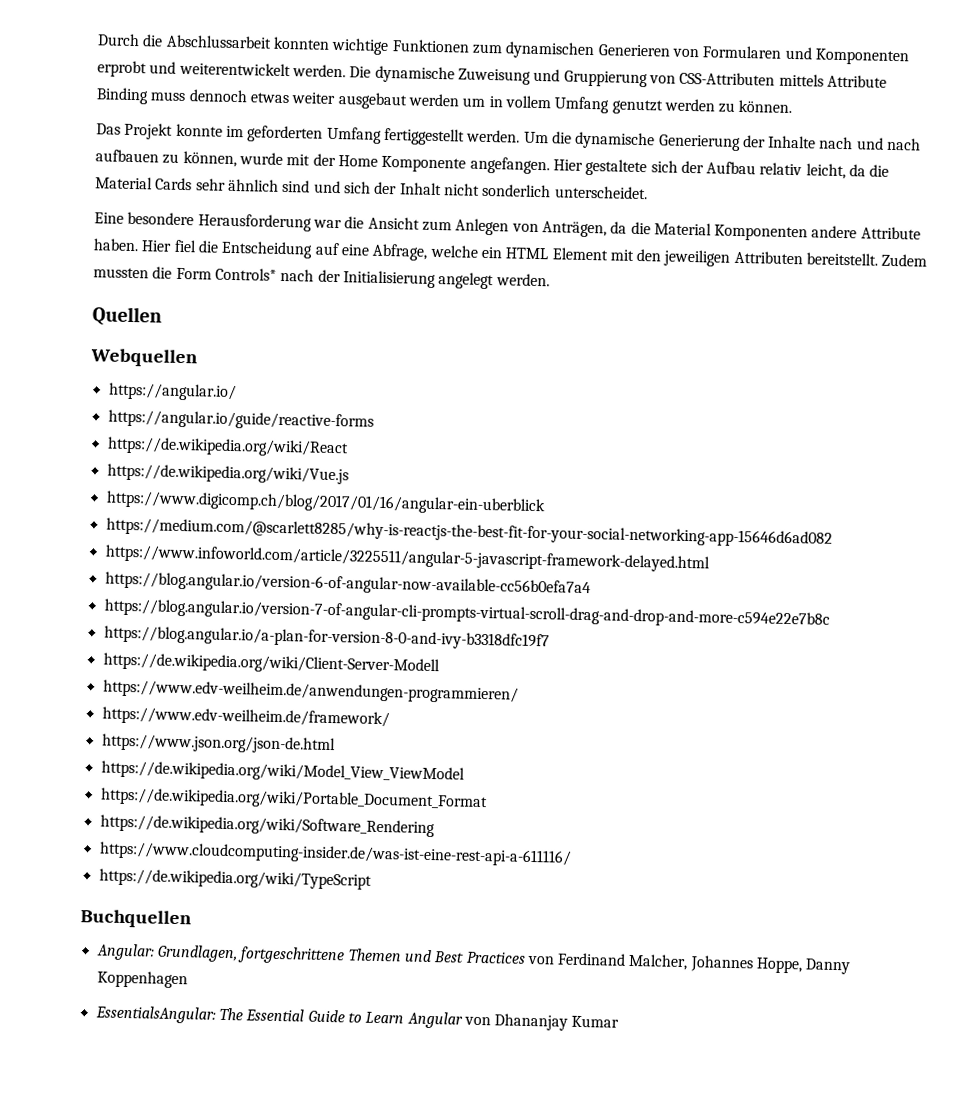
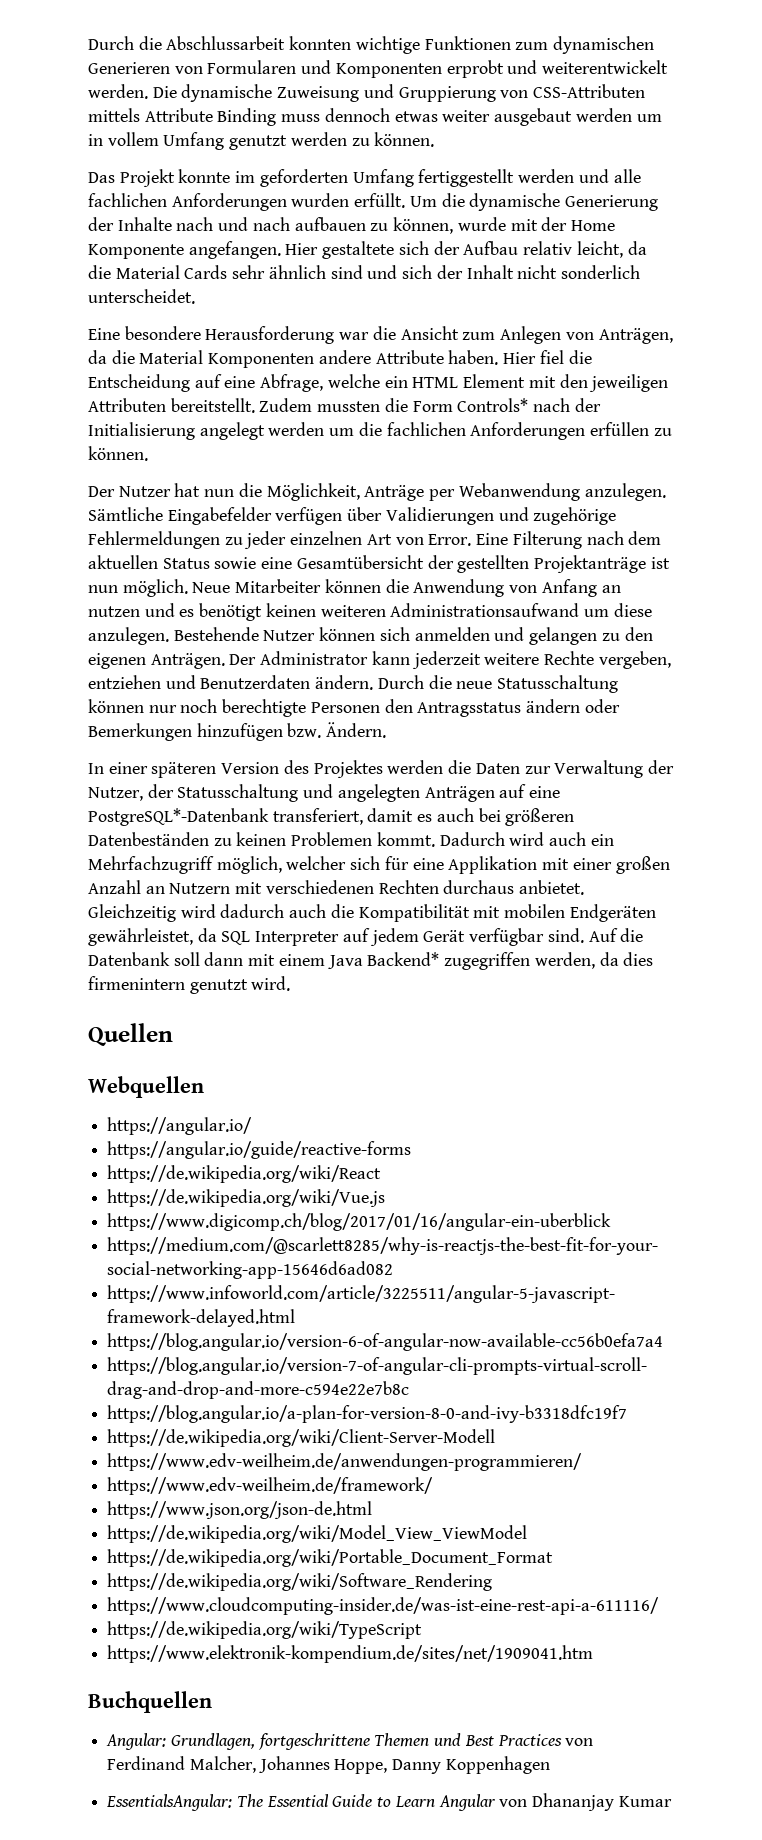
[466,129,521,143] werden. -> [518,169,641,183] [88,193,406,211] werden und alle fachlichen Anforderungen wurden erfüllt.
[495,273,550,287] werden. -> [268,422,672,440] [88,446,148,461] [88,483,666,501] [88,507,617,525] [88,531,662,549] [88,555,670,573] [88,579,621,597] [88,603,652,621] [88,627,653,645] [88,651,671,669] [88,675,619,693] [88,699,620,717] [88,722,387,741] [88,760,674,778] [88,784,561,802] [88,808,575,826] [88,832,614,847] [88,856,670,874] [88,880,585,895] [88,904,656,922] [88,928,644,946] [88,952,654,970] [88,976,291,994] werden um die fachlichen Anforderungen erfüllen zu können. // Der Nutzer hat nun die Möglichkeit, Anträge per Webanwendung anzulegen. Sämtliche Eingabefelder verfügen über Validierungen und zugehörige Fehlermeldungen zu jeder einzelnen Art von Error. Eine Filterung nach dem aktuellen Status sowie eine Gesamtübersicht der gestellten Projektanträge ist nun möglich. Neue Mitarbeiter können die Anwendung von Anfang an nutzen und es benötigt keinen weiteren Administrationsaufwand um diese anzulegen. Bestehende Nutzer können sich anmelden und gelangen zu den eigenen Anträgen. Der Administrator kann jederzeit weitere Rechte vergeben, entziehen und Benutzerdaten ändern. Durch die neue Statusschaltung können nur noch berechtigte Personen den Antragsstatus ändern oder Bemerkungen hinzufügen bzw. Ändern. // In einer späteren Version des Projektes werden die Daten zur Verwaltung der Nutzer, der Statusschaltung und angelegten Anträgen auf eine PostgreSQL*-Datenbank transferiert, damit es auch bei größeren Datenbeständen zu keinen Problemen kommt. Dadurch wird auch ein Mehrfachzugriff möglich, welcher sich für eine Applikation mit einer großen Anzahl an Nutzern mit verschiedenen Rechten durchaus anbietet. Gleichzeitig wird dadurch auch die Kompatibilität mit mobilen Endgeräten gewährleistet, da SQL Interpreter auf jedem Gerät verfügbar sind. Auf die Datenbank soll dann mit einem Java Backend* zugegriffen werden, da dies firmenintern genutzt wird.
(372, 879) none -> [107,1645,594,1663] // https://www.elektronik-kompendium.de/sites/net/1909041.htm

